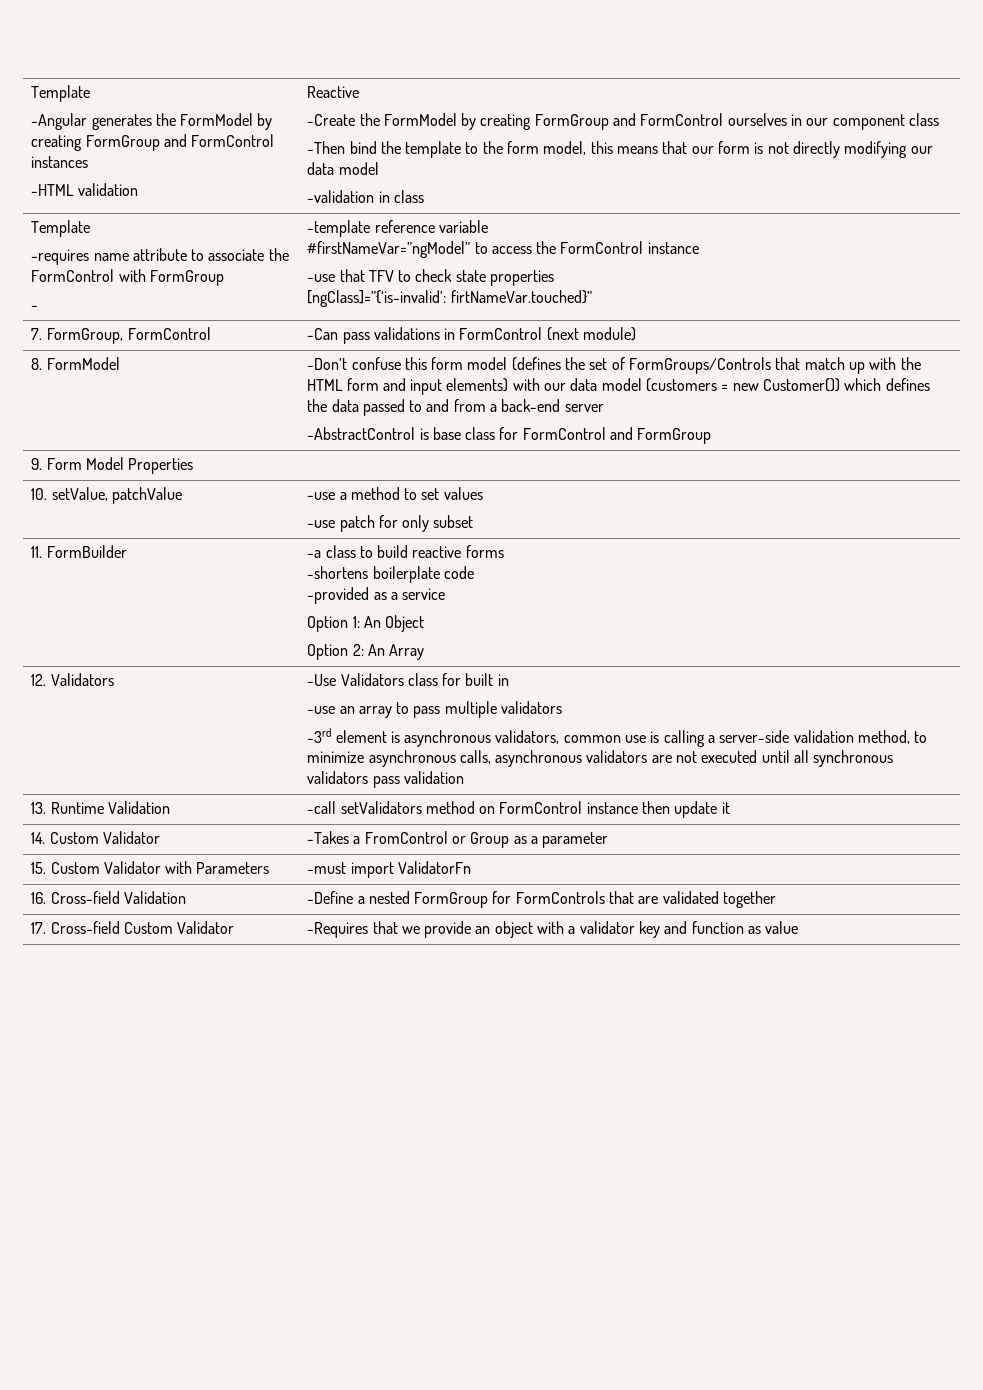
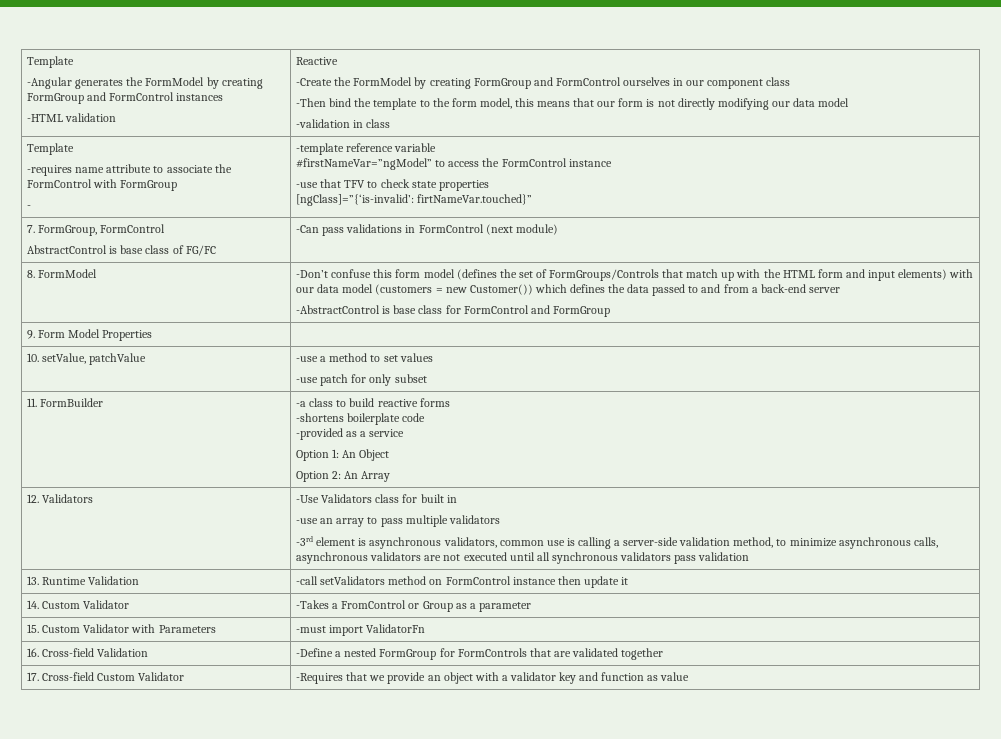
(211, 333) none -> [27,245,216,256] // AbstractControl is base class of FG/FC

